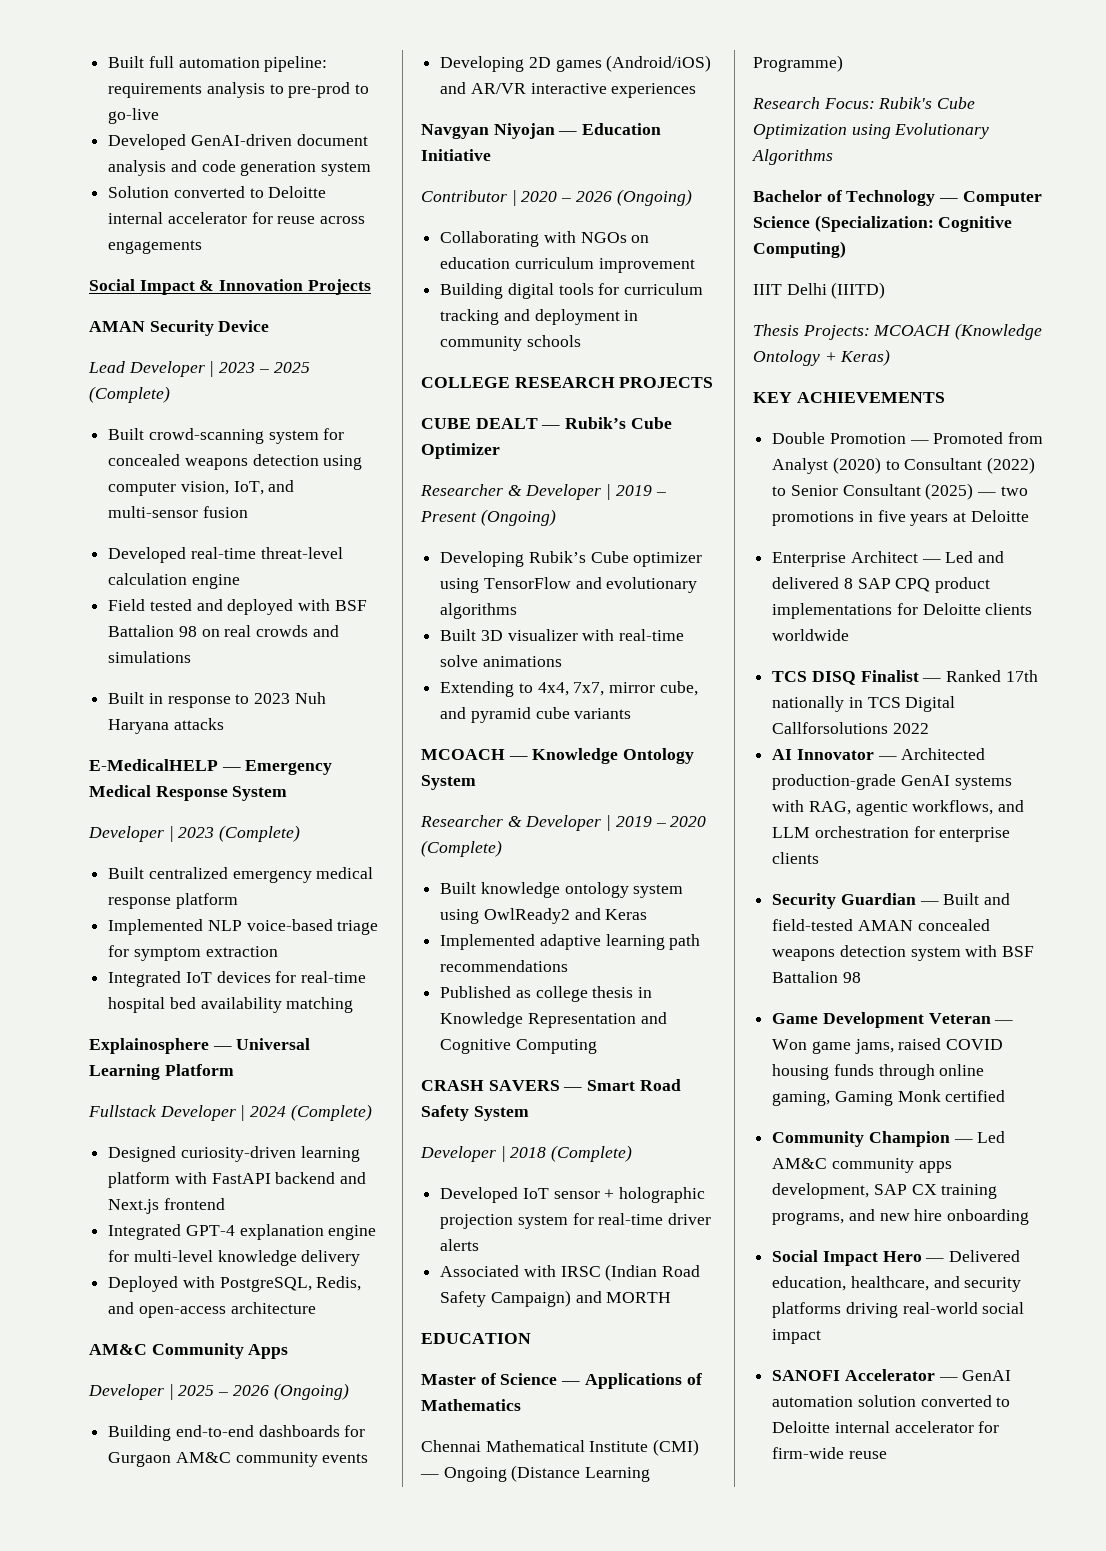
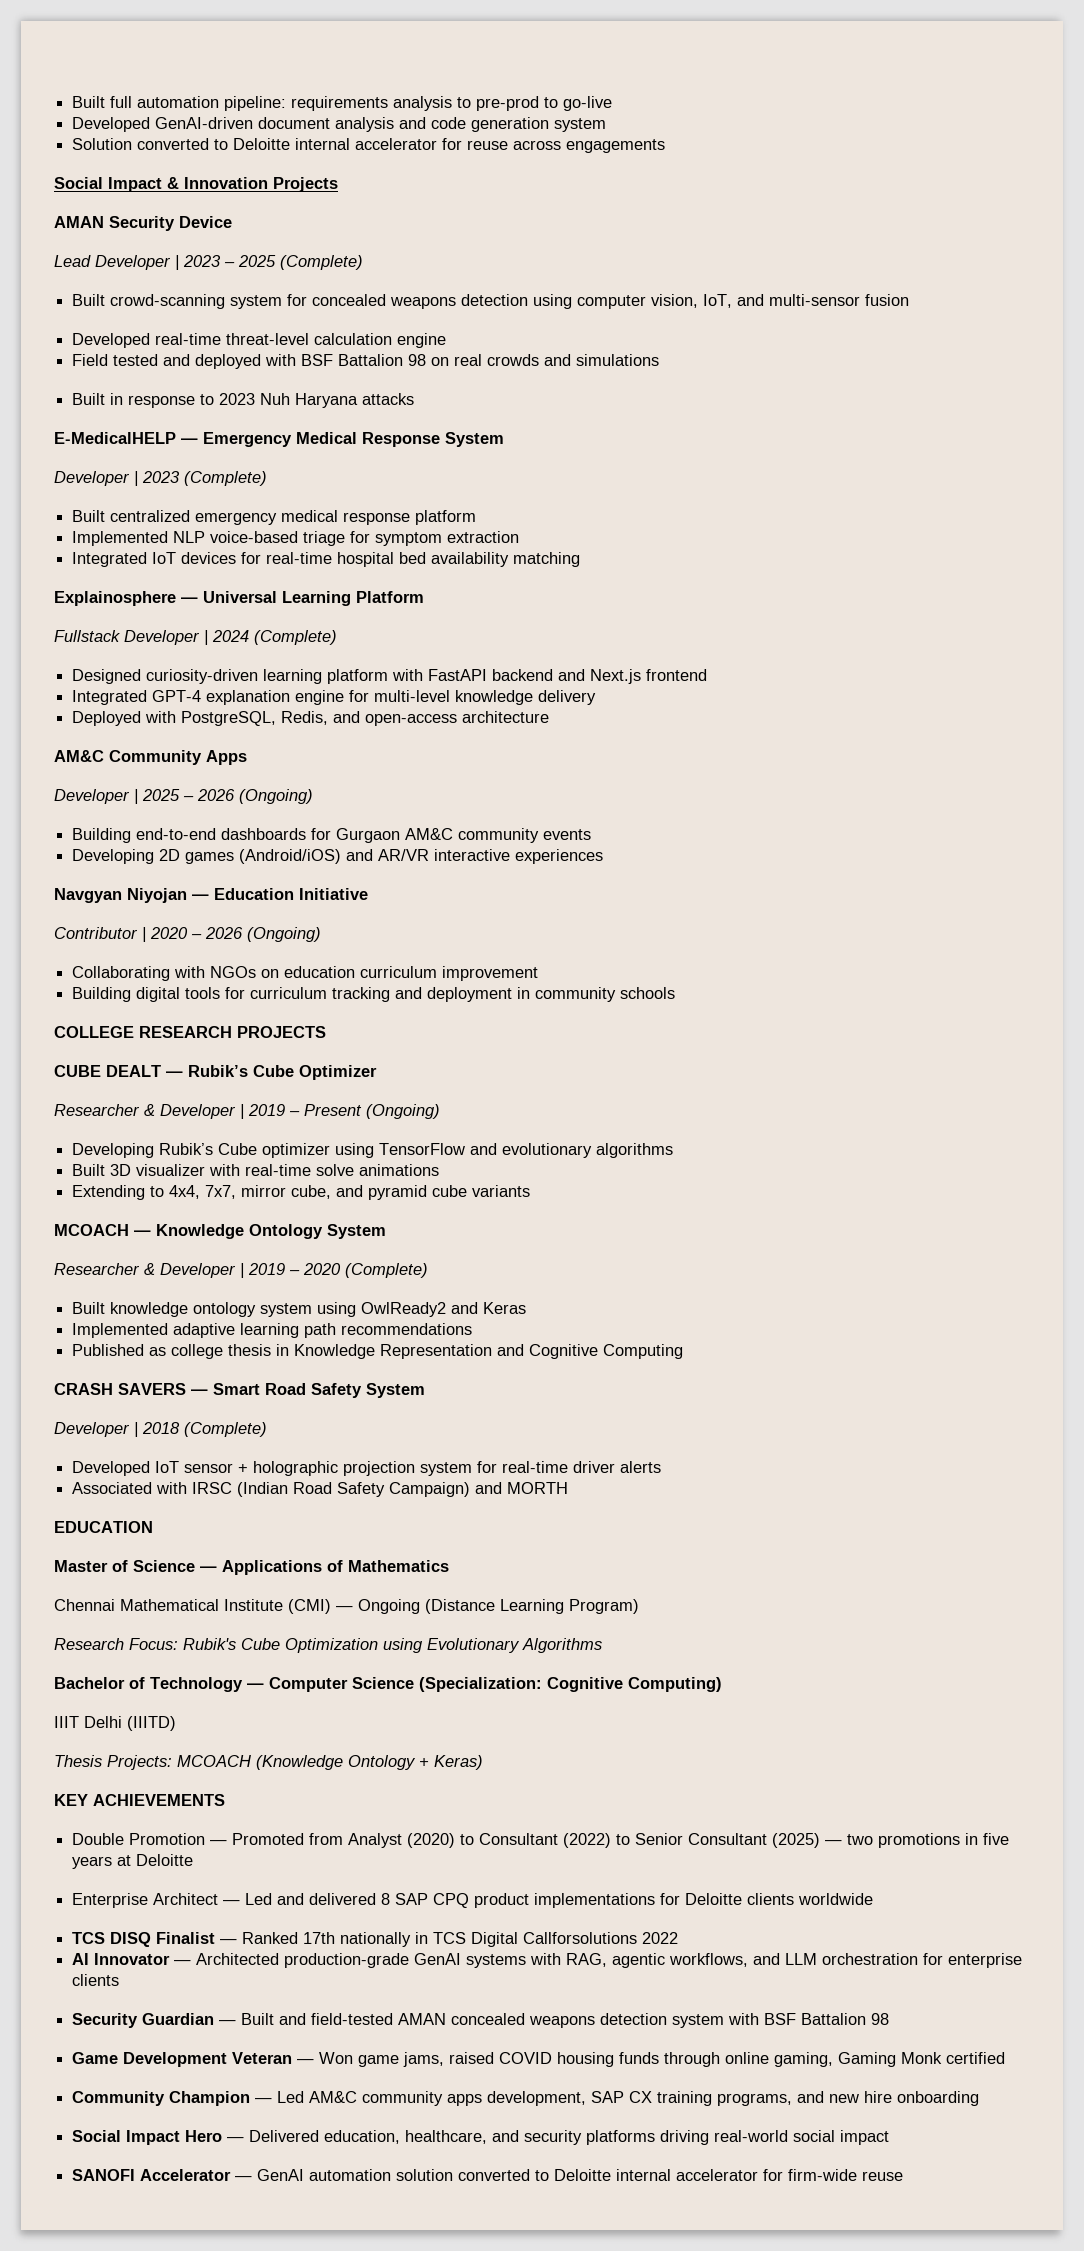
[753,55,843,72] Programme) -> [569,1599,639,1614] Program)

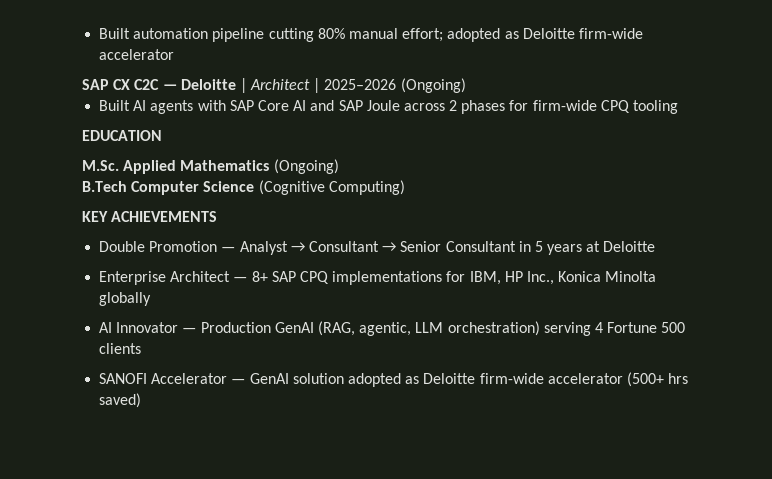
[72,96,613,111] [72,117,607,132] [72,138,666,153] [54,177,338,192] [54,216,232,231] [54,255,363,270] [72,294,910,309] [72,333,447,348] [72,354,660,369] [72,393,415,408] [54,432,504,447] [54,471,267,486] [72,510,477,525] [72,531,520,546] [72,552,581,567] [54,591,424,606] [54,630,337,645] [72,669,708,684] [72,690,597,705] [72,711,550,726] [54,750,247,765] [54,789,313,804] [72,828,592,843] [72,849,604,864] [54,888,368,903] [54,927,321,942] [72,966,539,981] [72,987,676,1002] [54,1026,326,1038] [54,1065,377,1080] [54,1104,440,1119] [72,1143,674,1158] [72,1164,440,1176] [72,1185,531,1200] [54,1224,386,1239] [54,1263,428,1278] [72,1302,527,1317] [72,1323,473,1338] [72,1344,684,1359] [54,1383,425,1398] [54,1422,267,1437] [72,1461,662,1476] [72,1482,569,1497] [54,1521,153,1533] [54,1560,449,1575] [54,1599,639,1614] [54,1638,602,1653] [54,1677,722,1692] [54,1716,176,1731] [54,1755,483,1770] Built full automation pipeline: requirements analysis to pre-prod to go-live // Developed GenAI-driven document analysis and code generation system // Solution converted to Deloitte internal accelerator for reuse across engagements // Social Impact & Innovation Projects // AMAN Security Device // Lead Developer | 2023 – 2025 (Complete) // Built crowd-scanning system for concealed weapons detection using computer vision, IoT, and multi-sensor fusion // Developed real-time threat-level calculation engine // Field tested and deployed with BSF Battalion 98 on real crowds and simulations // Built in response to 2023 Nuh Haryana attacks // E-MedicalHELP — Emergency Medical Response System // Developer | 2023 (Complete) // Built centralized emergency medical response platform // Implemented NLP voice-based triage for symptom extraction // Integrated IoT devices for real-time hospital bed availability matching // Explainosphere — Universal Learning Platform // Fullstack Developer | 2024 (Complete) // Designed curiosity-driven learning platform with FastAPI backend and Next.js frontend // Integrated GPT-4 explanation engine for multi-level knowledge delivery // Deployed with PostgreSQL, Redis, and open-access architecture // AM&C Community Apps // Developer | 2025 – 2026 (Ongoing) // Building end-to-end dashboards for Gurgaon AM&C community events // Developing 2D games (Android/iOS) and AR/VR interactive experiences // Navgyan Niyojan — Education Initiative // Contributor | 2020 – 2026 (Ongoing) // Collaborating with NGOs on education curriculum improvement // Building digital tools for curriculum tracking and deployment in community schools // COLLEGE RESEARCH PROJECTS // CUBE DEALT — Rubik’s Cube Optimizer // Researcher & Developer | 2019 – Present (Ongoing) // Developing Rubik’s Cube optimizer using TensorFlow and evolutionary algorithms // Built 3D visualizer with real-time solve animations // Extending to 4x4, 7x7, mirror cube, and pyramid cube variants // MCOACH — Knowledge Ontology System // Researcher & Developer | 2019 – 2020 (Complete) // Built knowledge ontology system using OwlReady2 and Keras // Implemented adaptive learning path recommendations // Published as college thesis in Knowledge Representation and Cognitive Computing // CRASH SAVERS — Smart Road Safety System // Developer | 2018 (Complete) // Developed IoT sensor + holographic projection system for real-time driver alerts // Associated with IRSC (Indian Road Safety Campaign) and MORTH // EDUCATION // Master of Science — Applications of Mathematics // Chennai Mathematical Institute (CMI) — Ongoing (Distance Learning Program) // Research Focus: Rubik's Cube Optimization using Evolutionary Algorithms // Bachelor of Technology — Computer Science (Specialization: Cognitive Computing) // IIIT Delhi (IIITD) // Thesis Projects: MCOACH (Knowledge Ontology + Keras) -> [99,28,643,42] [99,49,175,60] [82,78,466,93] [99,100,679,114] [82,130,162,141] [82,159,339,174] [82,180,405,195] Built automation pipeline cutting 80% manual effort; adopted as Deloitte firm-wide accelerator // SAP CX C2C — Deloitte | Architect | 2025–2026 (Ongoing) // Built AI agents with SAP Core AI and SAP Joule across 2 phases for firm-wide CPQ tooling // EDUCATION // M.Sc. Applied Mathematics (Ongoing) // B.Tech Computer Science (Cognitive Computing)
[232,1833,1010,1848] Promoted from Analyst (2020) to Consultant (2022) to Senior Consultant (2025) — two promotions in five -> [239,241,543,255] Analyst → Consultant → Senior Consultant in 5
[245,1893,391,1905] Led and delivered 8 -> [251,271,268,282] 8+
[474,1893,530,1908] product -> (329, 277) none
[685,1893,874,1905] [72,1932,679,1947] [72,1953,1023,1968] [72,1974,120,1986] [72,2013,890,2028] [72,2052,1006,2067] [72,2091,980,2106] [72,2130,890,2145] [72,2169,904,2181] Deloitte clients worldwide // TCS DISQ Finalist — Ranked 17th nationally in TCS Digital Callforsolutions 2022 // AI Innovator — Architected production-grade GenAI systems with RAG, agentic workflows, and LLM orchestration for enterprise clients // Security Guardian — Built and field-tested AMAN concealed weapons detection system with BSF Battalion 98 // Game Development Veteran — Won game jams, raised COVID housing funds through online gaming, Gaming Monk certified // Community Champion — Led AM&C community apps development, SAP CX training programs, and new hire onboarding // Social Impact Hero — Delivered education, healthcare, and security platforms driving real-world social impact // SANOFI Accelerator — GenAI automation solution converted to Deloitte internal accelerator for firm-wide reuse -> [469,271,657,285] [99,292,152,306] [99,321,686,336] [99,343,142,354] [99,372,689,387] [99,393,142,408] IBM, HP Inc., Konica Minolta globally // AI Innovator — Production GenAI (RAG, agentic, LLM orchestration) serving 4 Fortune 500 clients // SANOFI Accelerator — GenAI solution adopted as Deloitte firm-wide accelerator (500+ hrs saved)

